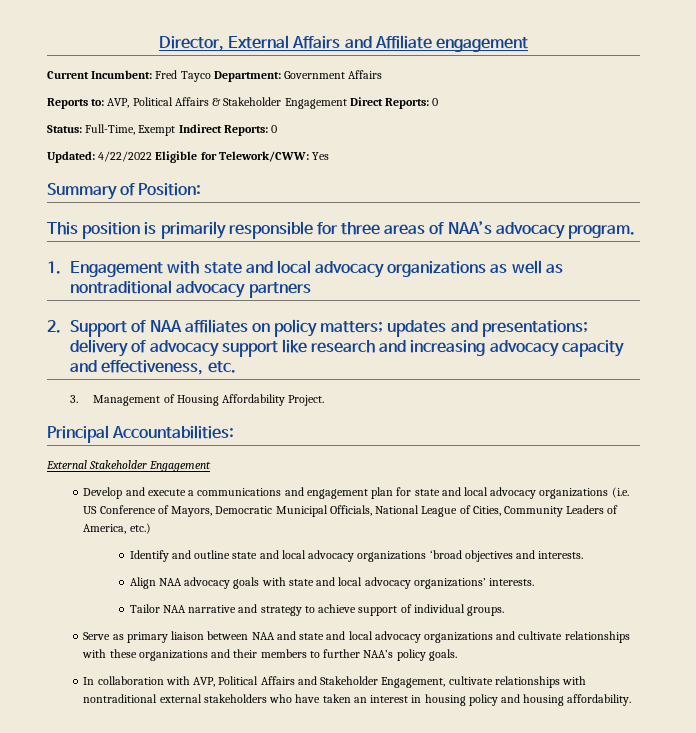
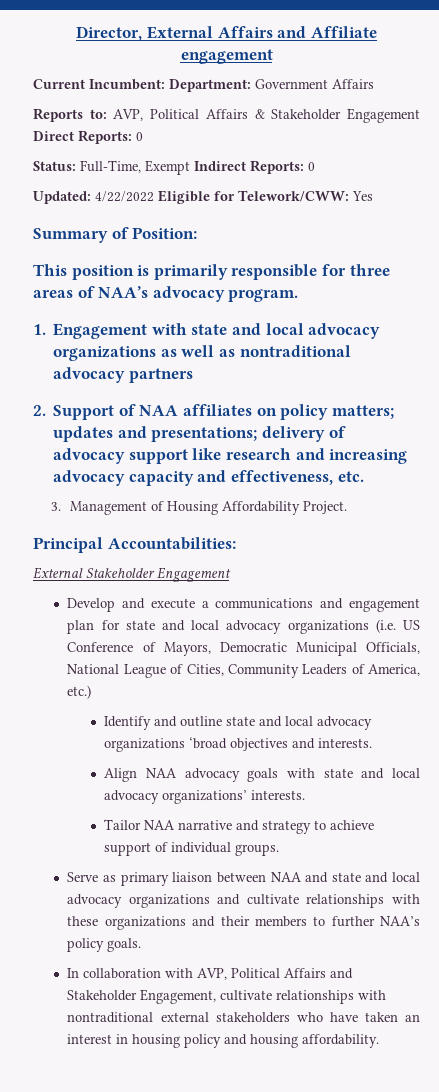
[155,70,211,82] Fred Tayco -> (165, 84) none

